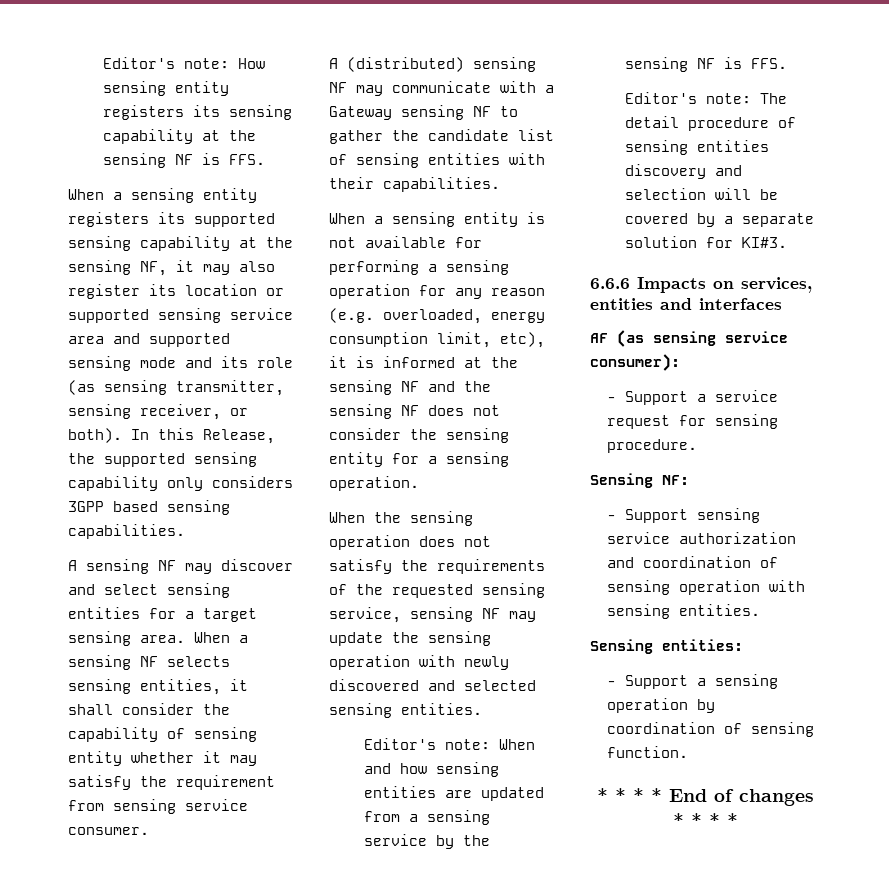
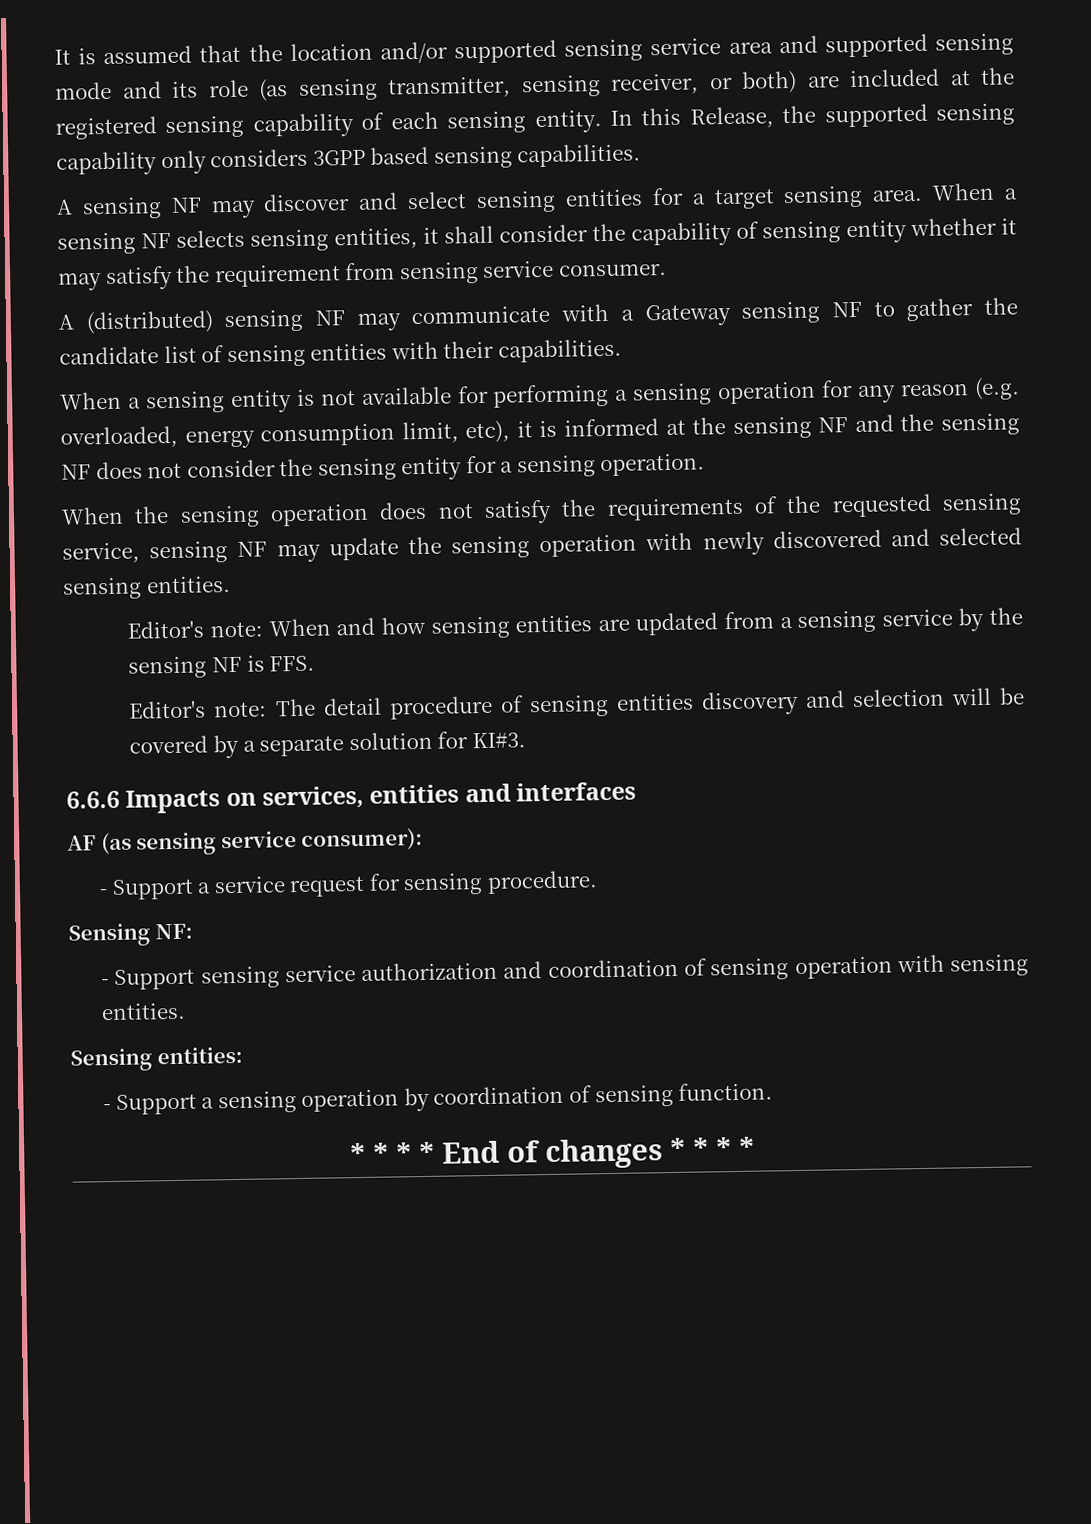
[102,57,265,69] [102,81,229,96] [102,105,292,120] [102,129,256,144] [102,153,265,168] [68,188,257,203] [68,212,275,227] [68,236,293,251] [68,260,275,276] [68,284,284,299] Editor's note: How sensing entity registers its sensing capability at the sensing NF is FFS. // When a sensing entity registers its supported sensing capability at the sensing NF, it may also register its location or -> [54,41,448,65] It is assumed that the location and/or
[68,428,122,443] both). -> [741,67,1015,94] [55,110,602,140] both) are included at the registered sensing capability of each sensing entity.

